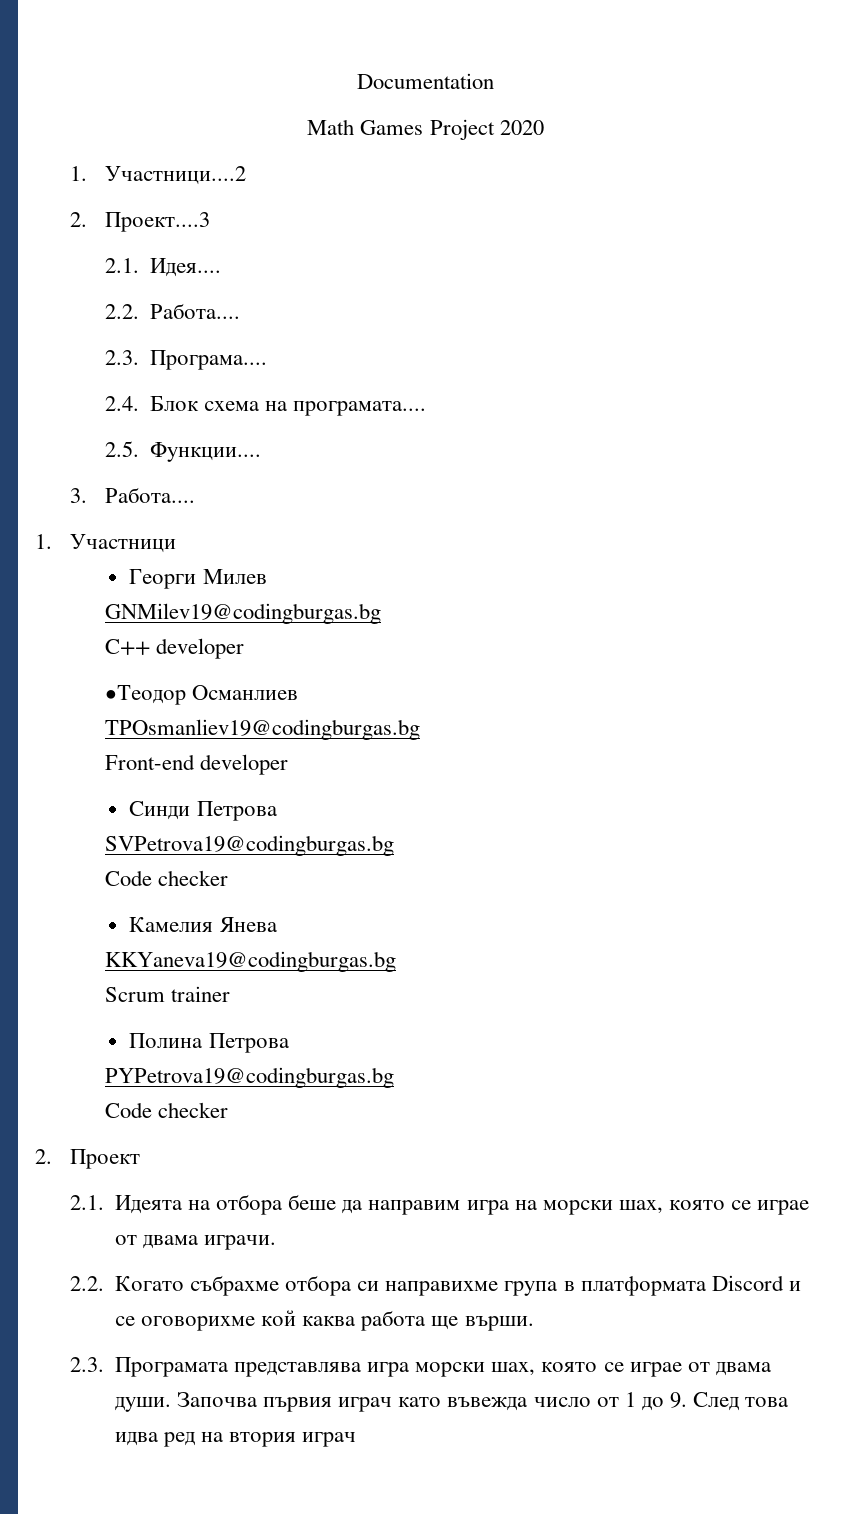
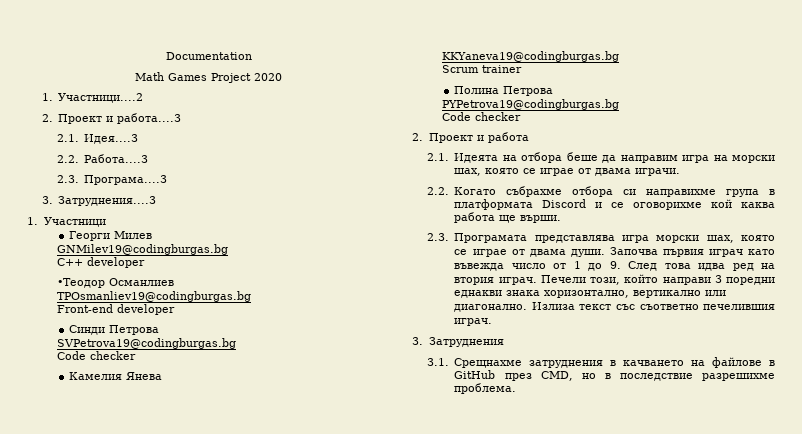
[104,212,210,232] [104,258,221,277] [104,303,240,319] [104,350,267,370] [104,396,427,416] [104,441,261,462] [69,487,195,503] Проект....3 // 2.1. Идея.... // 2.2. Работа.... // 2.3. Програма.... // 2.4. Блок схема на програмата.... // 2.5. Функции.... // 3. Работа.... -> [58,113,182,124] [56,134,139,144] [56,154,149,163] [56,175,168,185] [41,196,157,206] Проект и работа....3 // 2.1. Идея....3 // 2.2. Работа....3 // 2.3. Програма....3 // 3. Затруднения....3
(140, 1159) none -> [476,132,529,143] и работа
[302,1432,357,1447] играч -> [498,274,775,285] [454,290,727,298] [454,302,775,312] [454,318,493,326] [412,337,504,347] [426,357,775,368] [454,370,775,381] [454,383,517,394] играч. Печели този, който направи 3 поредни еднакви знака хоризонтално, вертикално или диагонално. Излиза текст със съответно печелившия играч. // 3. Затруднения // 3.1. Срещнахме затруднения в качването на файлове в GitHub през CMD, но в последствие разрешихме проблема.

